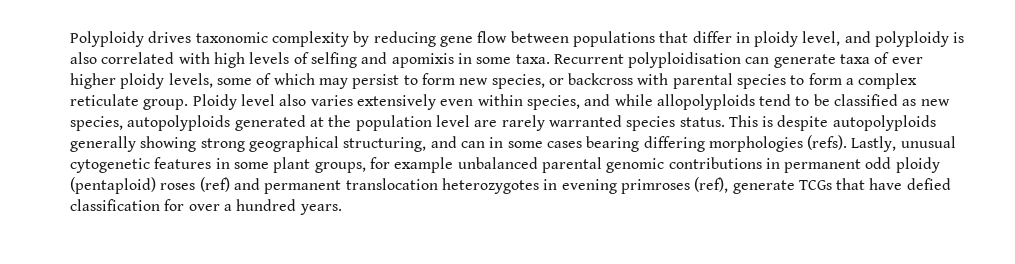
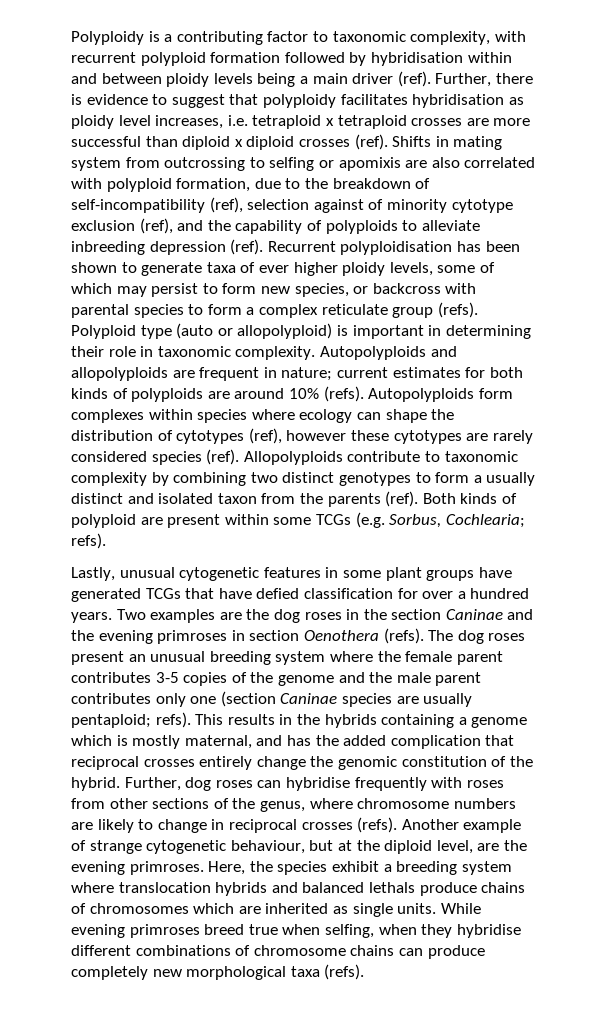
[148,31,965,47] [70,52,770,68] drives taxonomic complexity by reducing gene flow between populations that differ in ploidy level, and polyploidy is also correlated with high levels of selfing and apomixis in some taxa. Recurrent polyploidisation can -> [148,31,526,45] [71,52,512,66] [71,71,533,87] [71,94,524,108] [71,115,531,129] [71,134,503,150] [71,157,536,171] [71,178,431,192] [71,197,513,213] [71,218,480,234] [71,239,520,255] [71,262,137,273] is a contributing factor to taxonomic complexity, with recurrent polyploid formation followed by hybridisation within and between ploidy levels being a main driver (ref). Further, there is evidence to suggest that polyploidy facilitates hybridisation as ploidy level increases, i.e. tetraploid x tetraploid crosses are more successful than diploid x diploid crosses (ref). Shifts in mating system from outcrossing to selfing or apomixis are also correlated with polyploid formation, due to the breakdown of self-incompatibility (ref), selection against of minority cytotype exclusion (ref), and the capability of polyploids to alleviate inbreeding depression (ref). Recurrent polyploidisation has been shown to
[143,94,950,110] [70,115,936,131] [70,135,848,152] group. Ploidy level also varies extensively even within species, and while allopolyploids tend to be classified as new species, autopolyploids generated at the population level are rarely warranted species status. This is despite autopolyploids generally showing strong geographical structuring, and can in some cases bearing differing morphologies (refs). -> [392,302,478,318] [71,323,531,339] [71,346,457,360] [71,367,523,381] [71,386,513,402] [71,409,455,423] [71,428,533,444] [71,449,518,465] [71,472,536,486] [71,491,517,507] [71,512,525,528] [71,533,106,549] group (refs). Polyploid type (auto or allopolyploid) is important in determining their role in taxonomic complexity. Autopolyploids and allopolyploids are frequent in nature; current estimates for both kinds of polyploids are around 10% (refs). Autopolyploids form complexes within species where ecology can shape the distribution of cytotypes (ref), however these cytotypes are rarely considered species (ref). Allopolyploids contribute to taxonomic complexity by combining two distinct genotypes to form a usually distinct and isolated taxon from the parents (ref). Both kinds of polyploid are present within some TCGs (e.g. Sorbus, Cochlearia; refs). //
[314,157,940,173] [70,177,795,194] groups, for example unbalanced parental genomic contributions in permanent odd ploidy (pentaploid) roses (ref) and permanent translocation heterozygotes in evening primroses (ref), generate -> [426,567,512,581] [71,588,141,602] groups have generated
(342, 209) none -> [116,609,534,623] [71,628,526,644] [71,651,503,665] [71,672,482,686] [71,691,473,707] [71,712,528,728] [71,735,515,749] [71,756,533,770] [71,777,504,791] [71,798,516,812] [71,817,522,833] [71,840,527,854] [71,861,512,875] [71,882,526,896] [71,903,481,917] [71,924,521,938] [71,945,485,959] [71,964,365,980] Two examples are the dog roses in the section Caninae and the evening primroses in section Oenothera (refs). The dog roses present an unusual breeding system where the female parent contributes 3-5 copies of the genome and the male parent contributes only one (section Caninae species are usually pentaploid; refs). This results in the hybrids containing a genome which is mostly maternal, and has the added complication that reciprocal crosses entirely change the genomic constitution of the hybrid. Further, dog roses can hybridise frequently with roses from other sections of the genus, where chromosome numbers are likely to change in reciprocal crosses (refs). Another example of strange cytogenetic behaviour, but at the diploid level, are the evening primroses. Here, the species exhibit a breeding system where translocation hybrids and balanced lethals produce chains of chromosomes which are inherited as single units. While evening primroses breed true when selfing, when they hybridise different combinations of chromosome chains can produce completely new morphological taxa (refs).

